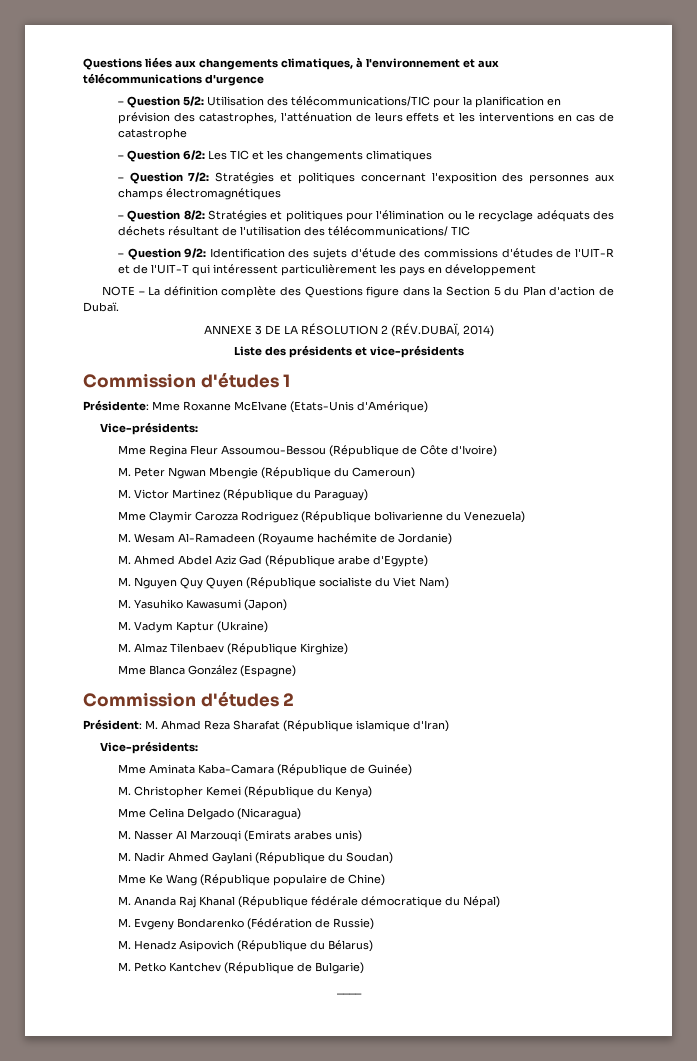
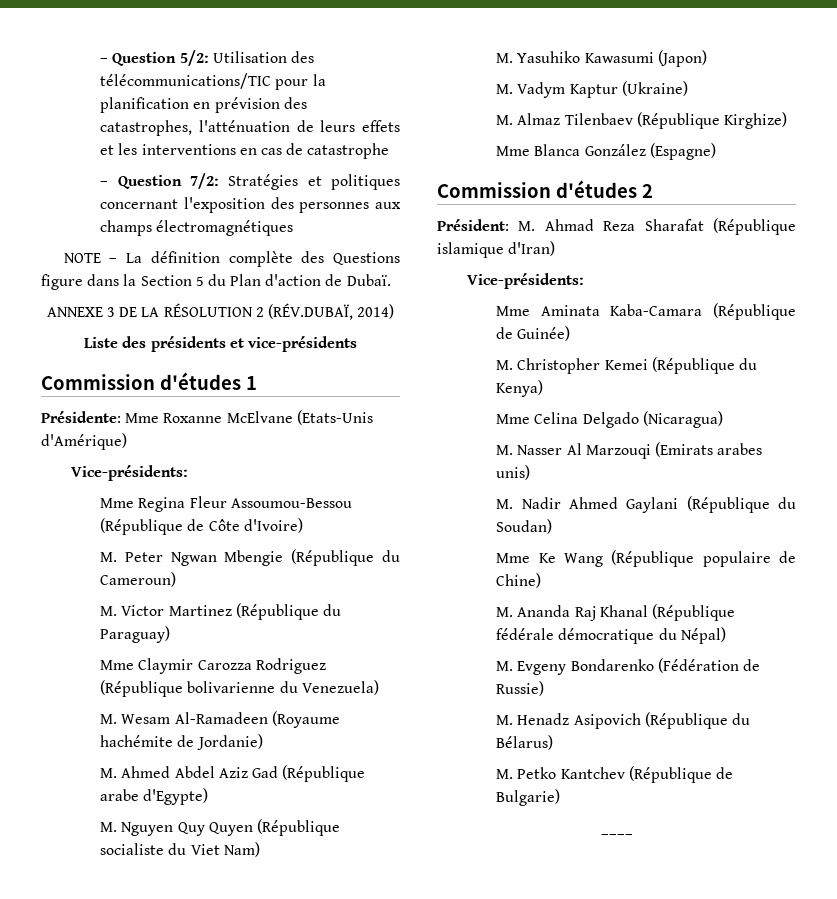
[83,57,499,70] [83,73,264,86] Questions liées aux changements climatiques, à l'environnement et aux télécommunications d'urgence // -> (100, 60) none
[117,150,432,162] // – Question 6/2: Les TIC et les changements climatiques -> (390, 151) none
[117,210,615,222] [117,226,470,236] [117,248,614,260] [117,264,536,276] // – Question 8/2: Stratégies et politiques pour l'élimination ou le recyclage adéquats des déchets résultant de l'utilisation des télécommunications/ TIC // – Question 9/2: Identification des sujets d'étude des commissions d'études de l'UIT-R et de l'UIT-T qui intéressent particulièrement les pays en développement -> (294, 228) none

